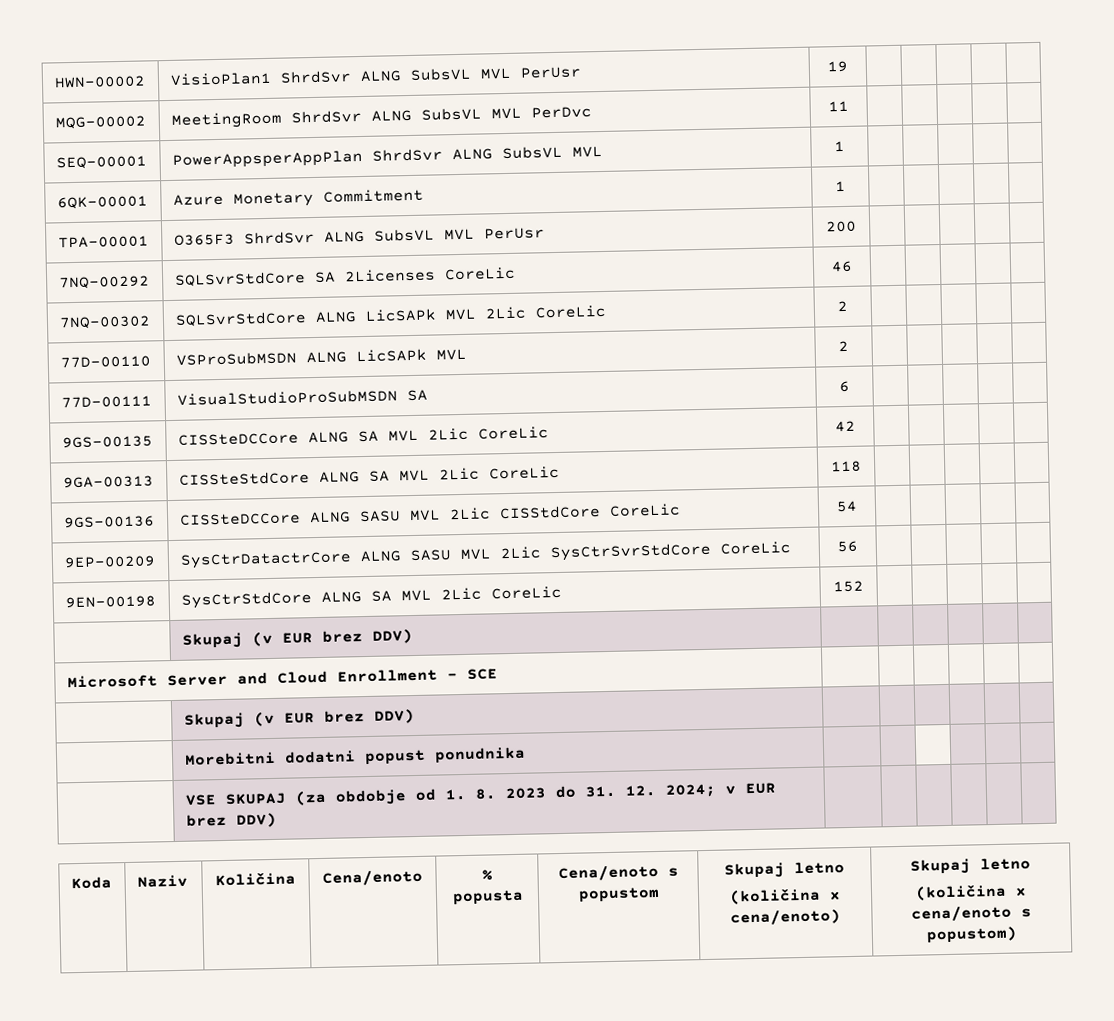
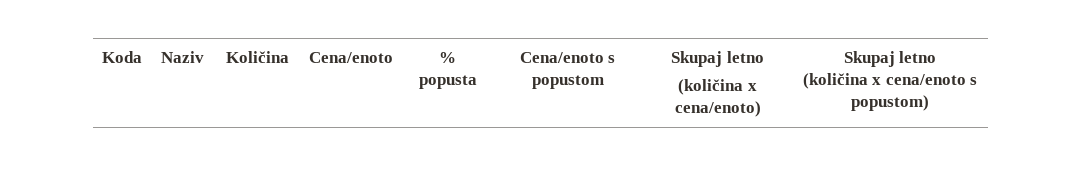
[53,75,146,89] [169,66,582,86] [827,60,848,73] [54,115,146,130] [170,106,592,129] [828,100,849,112] [55,155,147,170] [171,145,603,169] [834,140,845,152] [56,195,148,210] [172,188,424,208] [835,180,846,192] [57,235,149,249] [173,227,545,246] [826,220,857,233] [58,275,150,290] [174,266,516,287] [831,260,853,273] [58,315,151,330] [174,304,606,327] [837,300,848,312] [59,355,151,369] [175,348,467,366] [838,340,849,352] [60,395,152,409] [176,389,428,406] [839,380,850,393] [61,435,153,449] [177,426,549,446] [835,420,856,433] [62,475,154,489] [178,465,560,486] [831,460,862,473] [63,515,155,529] [179,503,681,526] [836,500,858,513] [63,555,156,569] [179,541,791,569] [837,540,858,553] [64,595,156,609] [180,585,562,609] [833,580,864,593] [181,629,413,649] [66,668,498,689] [183,709,415,729] [183,746,526,766] [184,782,776,806] [185,812,277,828] HWN-00002 | VisioPlan1 ShrdSvr ALNG SubsVL MVL PerUsr | 19 | | | | | // MQG-00002 | MeetingRoom ShrdSvr ALNG SubsVL MVL PerDvc | 11 | | | | | // SEQ-00001 | PowerAppsperAppPlan ShrdSvr ALNG SubsVL MVL | 1 | | | | | // 6QK-00001 | Azure Monetary Commitment | 1 | | | | | // TPA-00001 | O365F3 ShrdSvr ALNG SubsVL MVL PerUsr | 200 | | | | | // 7NQ-00292 | SQLSvrStdCore SA 2Licenses CoreLic | 46 | | | | | // 7NQ-00302 | SQLSvrStdCore ALNG LicSAPk MVL 2Lic CoreLic | 2 | | | | | // 77D-00110 | VSProSubMSDN ALNG LicSAPk MVL | 2 | | | | | // 77D-00111 | VisualStudioProSubMSDN SA | 6 | | | | | // 9GS-00135 | CISSteDCCore ALNG SA MVL 2Lic CoreLic | 42 | | | | | // 9GA-00313 | CISSteStdCore ALNG SA MVL 2Lic CoreLic | 118 | | | | | // 9GS-00136 | CISSteDCCore ALNG SASU MVL 2Lic CISStdCore CoreLic | 54 | | | | | // 9EP-00209 | SysCtrDatactrCore ALNG SASU MVL 2Lic SysCtrSvrStdCore CoreLic | 56 | | | | | // 9EN-00198 | SysCtrStdCore ALNG SA MVL 2Lic CoreLic | 152 | | | | | // | Skupaj (v EUR brez DDV) | | | | | | // Microsoft Server and Cloud Enrollment - SCE | | | | | | // | Skupaj (v EUR brez DDV) | | | | | | // | Morebitni dodatni popust ponudnika | | | | | | // | VSE SKUPAJ (za obdobje od 1. 8. 2023 do 31. 12. 2024; v EUR brez DDV) | | | | | | // -> (102, 57) none

